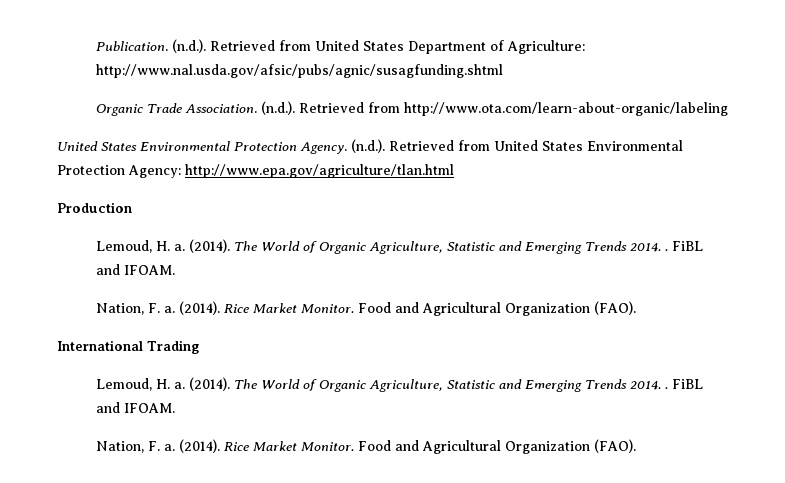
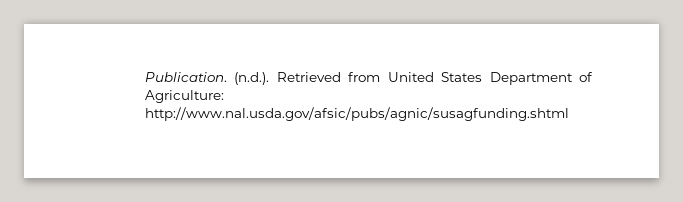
[95,101,728,116] [57,139,683,154] [57,164,454,178] [57,202,132,213] [95,239,703,254] [95,264,175,275] [95,301,636,316] [57,340,199,354] [95,377,703,392] [95,402,175,413] [95,439,636,454] // Organic Trade Association. (n.d.). Retrieved from http://www.ota.com/learn-about-organic/labeling // United States Environmental Protection Agency. (n.d.). Retrieved from United States Environmental Protection Agency: http://www.epa.gov/agriculture/tlan.html // Production // Lemoud, H. a. (2014). The World of Organic Agriculture, Statistic and Emerging Trends 2014. . FiBL and IFOAM. // Nation, F. a. (2014). Rice Market Monitor. Food and Agricultural Organization (FAO). // International Trading // Lemoud, H. a. (2014). The World of Organic Agriculture, Statistic and Emerging Trends 2014. . FiBL and IFOAM. // Nation, F. a. (2014). Rice Market Monitor. Food and Agricultural Organization (FAO). -> (569, 114) none

